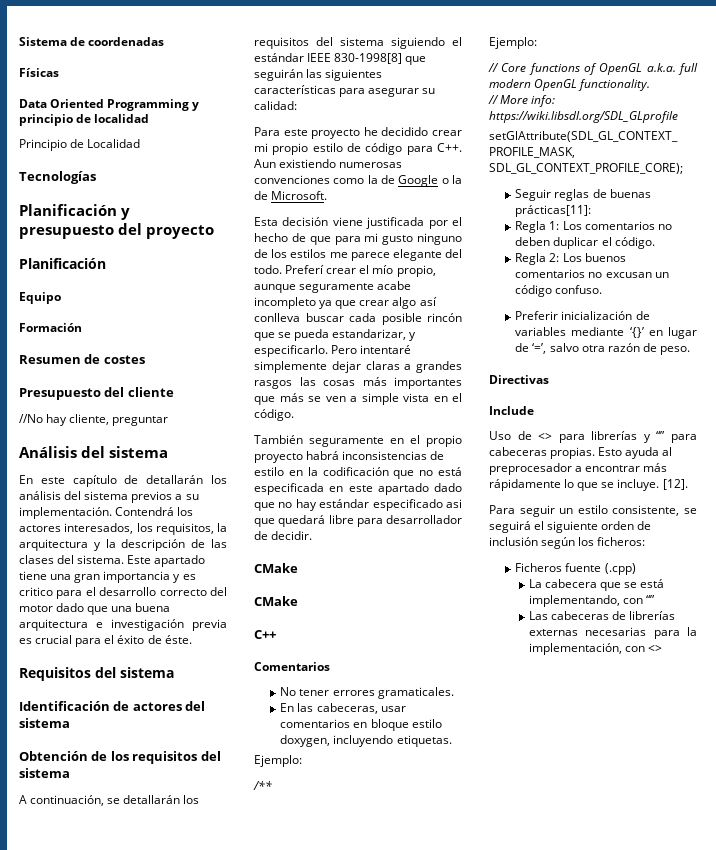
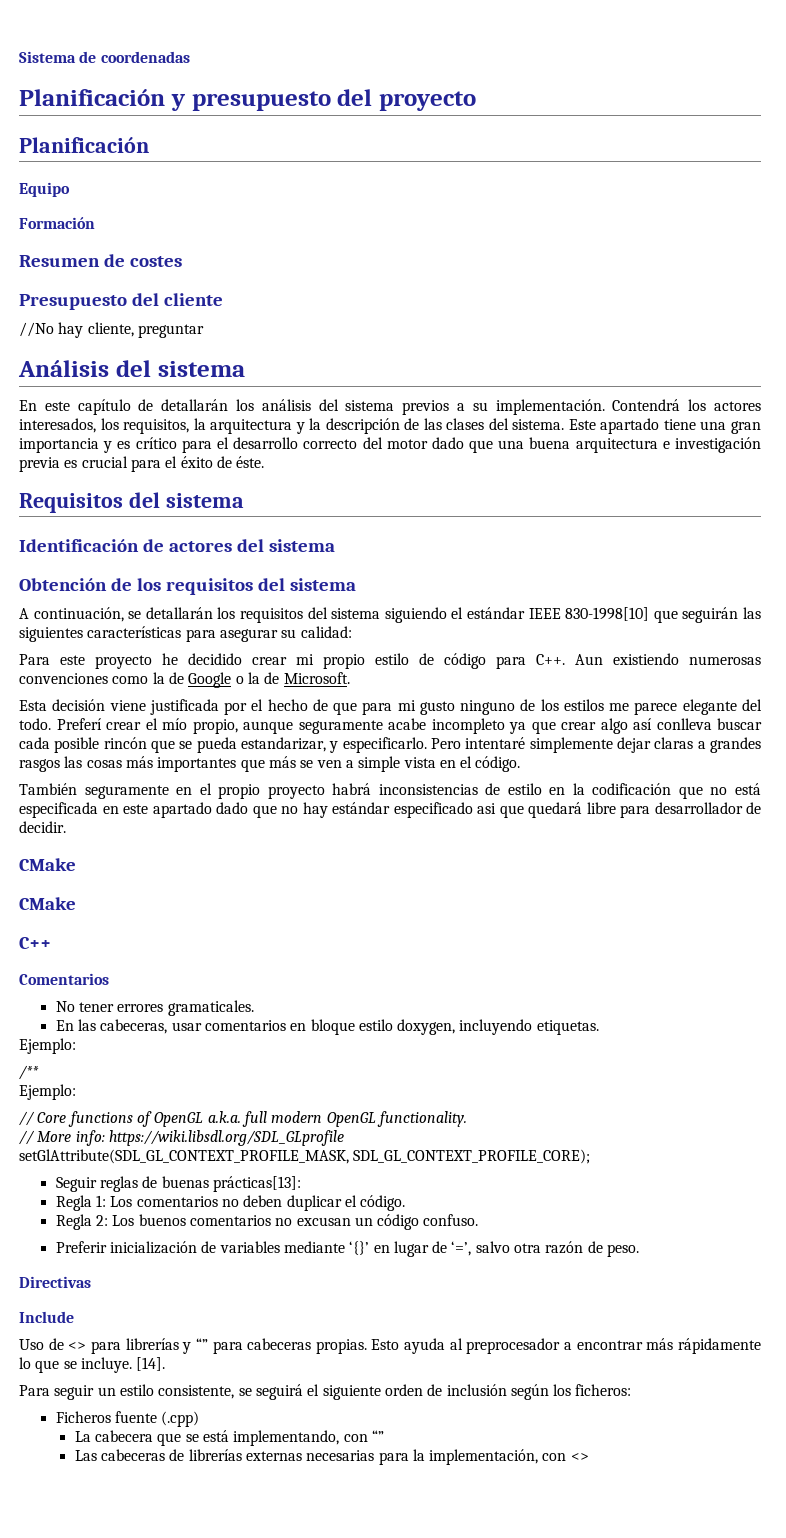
[19,68,59,77] [19,99,200,111] [19,114,150,126] [19,139,141,151] [19,171,96,184] // Físicas // Data Oriented Programming y principio de localidad // Principio de Localidad // Tecnologías -> (190, 57) none
[19,587,53,596] critico -> [135,437,177,449] crítico
[334,53,403,64] 830-1998[8] -> [565,607,650,621] 830-1998[10]
[515,205,592,217] prácticas[11]: -> [212,1176,301,1192] prácticas[13]:
[662,479,688,490] [12]. -> [136,1357,166,1371] [14].

